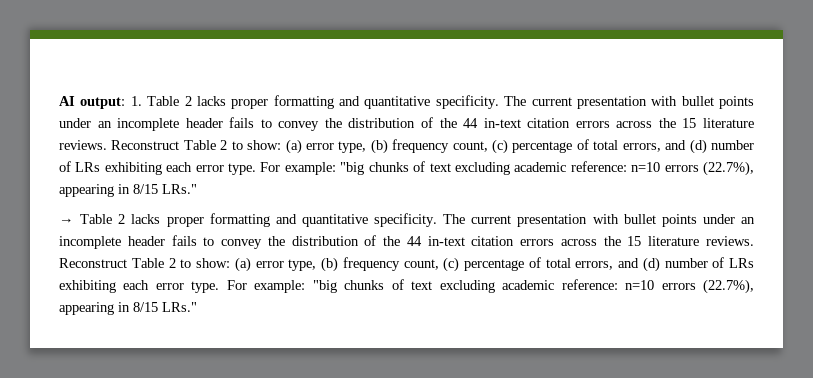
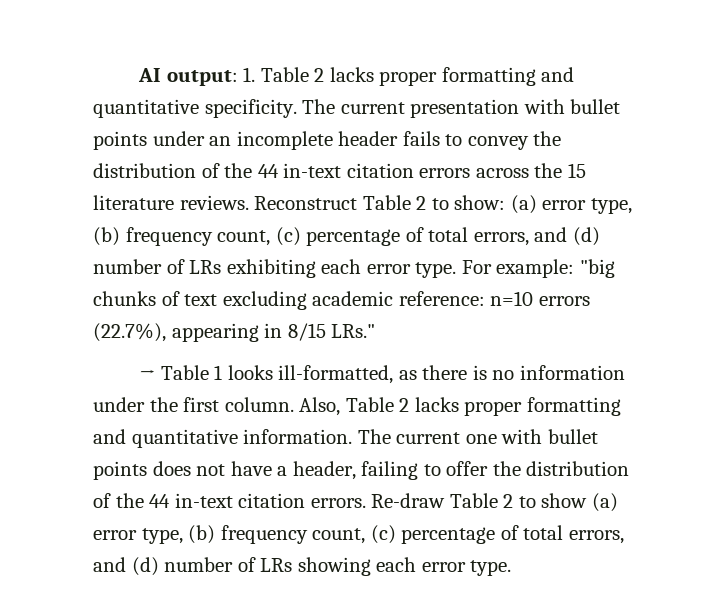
[118,213,755,227] [59,235,754,249] [59,258,230,268] 2 lacks proper formatting and quantitative specificity. The current presentation with bullet points under an incomplete header fails to convey the distribution of the 44 in-text citation errors across the 15 literature reviews. Reconstruct Table 2 to show: -> [214,365,625,384] [93,397,621,416] [93,429,598,448] [93,461,630,480] [93,493,588,508] 1 looks ill-formatted, as there is no information under the first column. Also, Table 2 lacks proper formatting and quantitative information. The current one with bullet points does not have a header, failing to offer the distribution of the 44 in-text citation errors. Re-draw Table 2 to show
[59,279,754,294] [59,302,197,315] exhibiting each error type. For example: "big chunks of text excluding academic reference: n=10 errors (22.7%), appearing in 8/15 LRs." -> [297,557,512,576] showing each error type.

